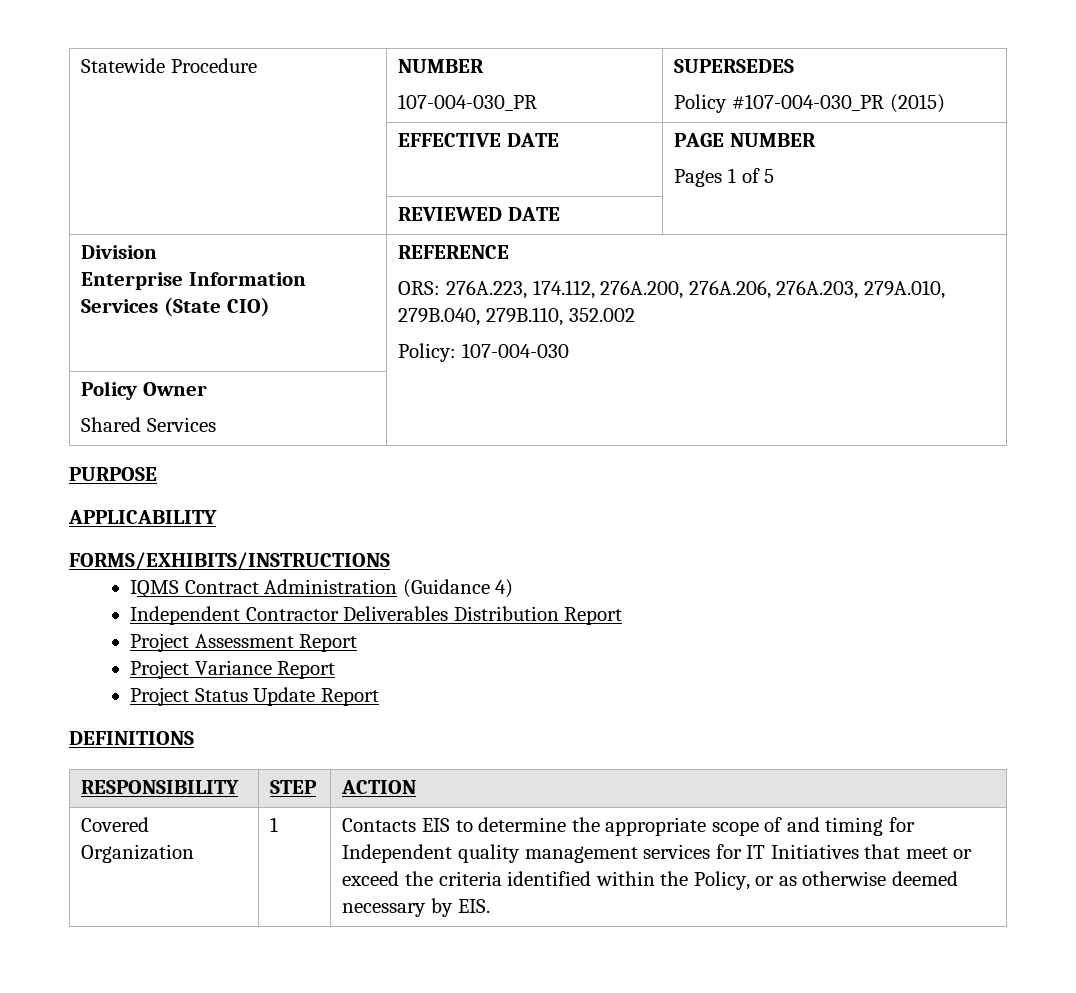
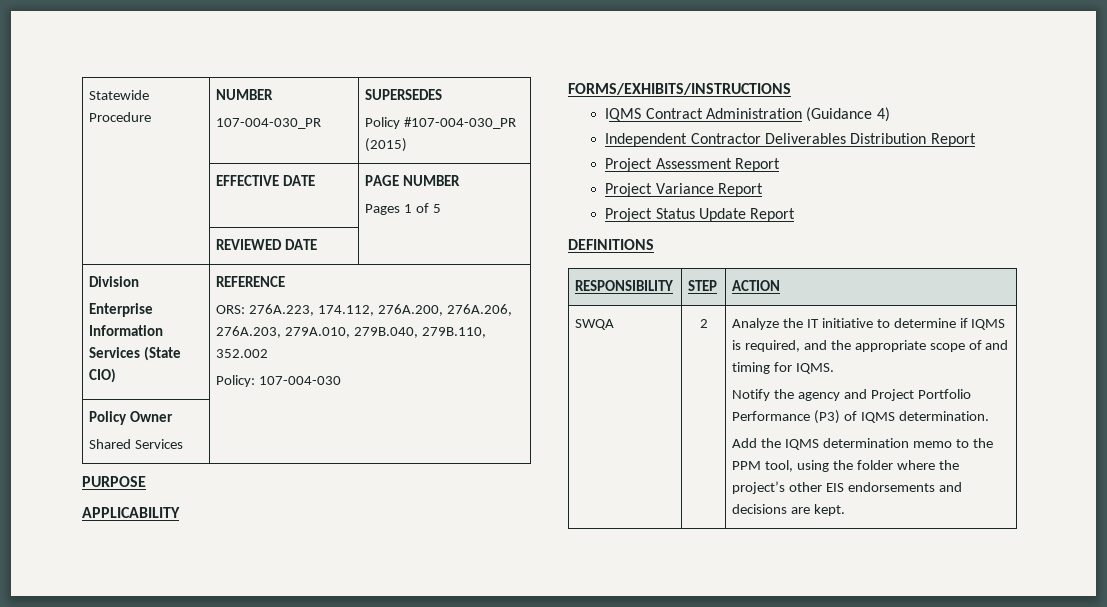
[81,817,150,832] [81,844,195,863] [270,817,279,832] [342,817,567,832] Covered Organization | 1 | Contacts EIS to determine -> [575,319,615,330] [699,319,708,328] [732,318,1006,330] [732,340,827,352] SWQA | 2 | Analyze the IT initiative to determine if IQMS is required, and
[342,844,973,863] [342,871,958,890] [342,898,490,917] Independent quality management services for IT Initiatives that meet or exceed the criteria identified within the Policy, or as otherwise deemed necessary by EIS. -> [795,363,834,374] [732,389,971,401] [732,410,989,424] [732,438,993,450] [732,460,959,472] [732,481,962,494] [732,504,845,516] IQMS. // Notify the agency and Project Portfolio Performance (P3) of IQMS determination. // Add the IQMS determination memo to the PPM tool, using the folder where the project’s other EIS endorsements and decisions are kept.

